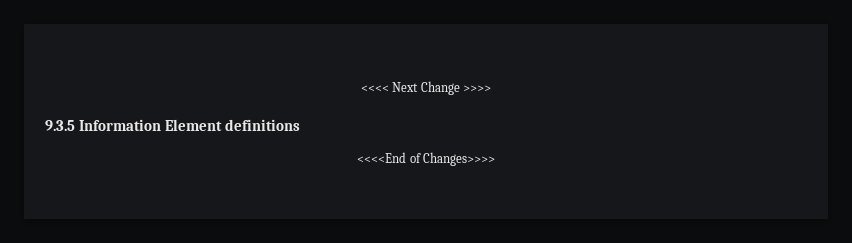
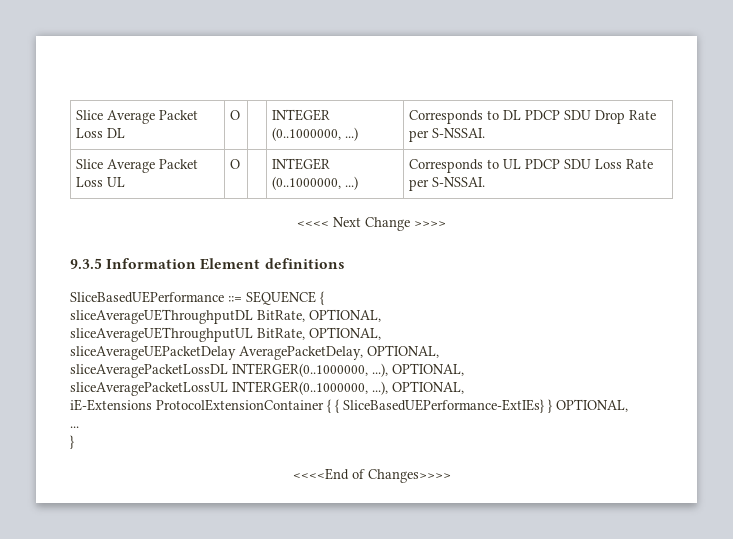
(360, 88) none -> [75,110,198,124] [75,128,125,138] [229,110,240,120] [271,109,330,121] [271,127,358,141] [408,110,656,124] [408,128,485,142] [75,159,198,173] [75,177,125,187] [229,159,240,169] [271,158,330,170] [271,176,358,190] [408,159,653,173] [408,177,485,191] Slice Average Packet Loss DL | O | | INTEGER (0..1000000, ...) | Corresponds to DL PDCP SDU Drop Rate per S-NSSAI. // Slice Average Packet Loss UL | O | | INTEGER (0..1000000, ...) | Corresponds to UL PDCP SDU Loss Rate per S-NSSAI. //
(300, 125) none -> [70,291,324,305] [70,309,381,324] [70,327,381,342] [70,345,439,360] [70,363,464,378] [70,381,464,396] [70,399,628,413] [70,426,79,428] [70,435,74,449] // SliceBasedUEPerformance ::= SEQUENCE { // sliceAverageUEThroughputDL BitRate, OPTIONAL, // sliceAverageUEThroughputUL BitRate, OPTIONAL, // sliceAverageUEPacketDelay AveragePacketDelay, OPTIONAL, // sliceAveragePacketLossDL INTERGER(0..1000000, ...), OPTIONAL, // sliceAveragePacketLossUL INTERGER(0..1000000, ...), OPTIONAL, // iE-Extensions ProtocolExtensionContainer { { SliceBasedUEPerformance-ExtIEs} } OPTIONAL, // ... // }

